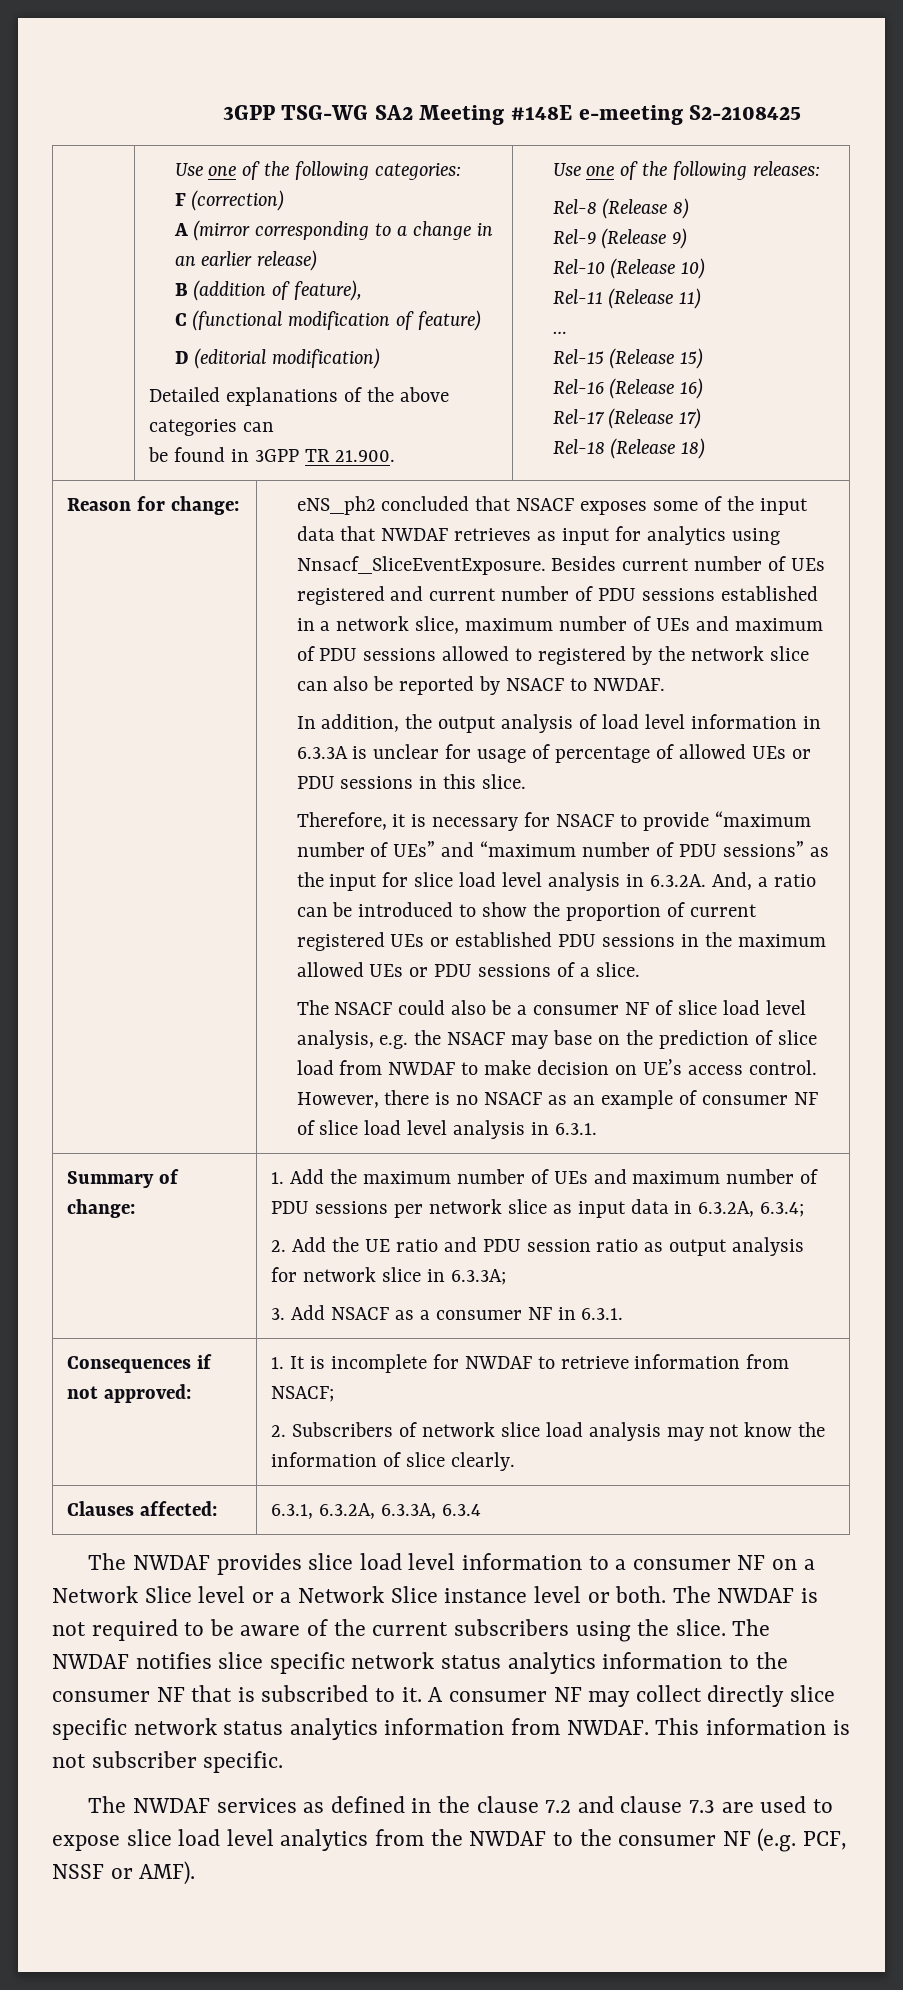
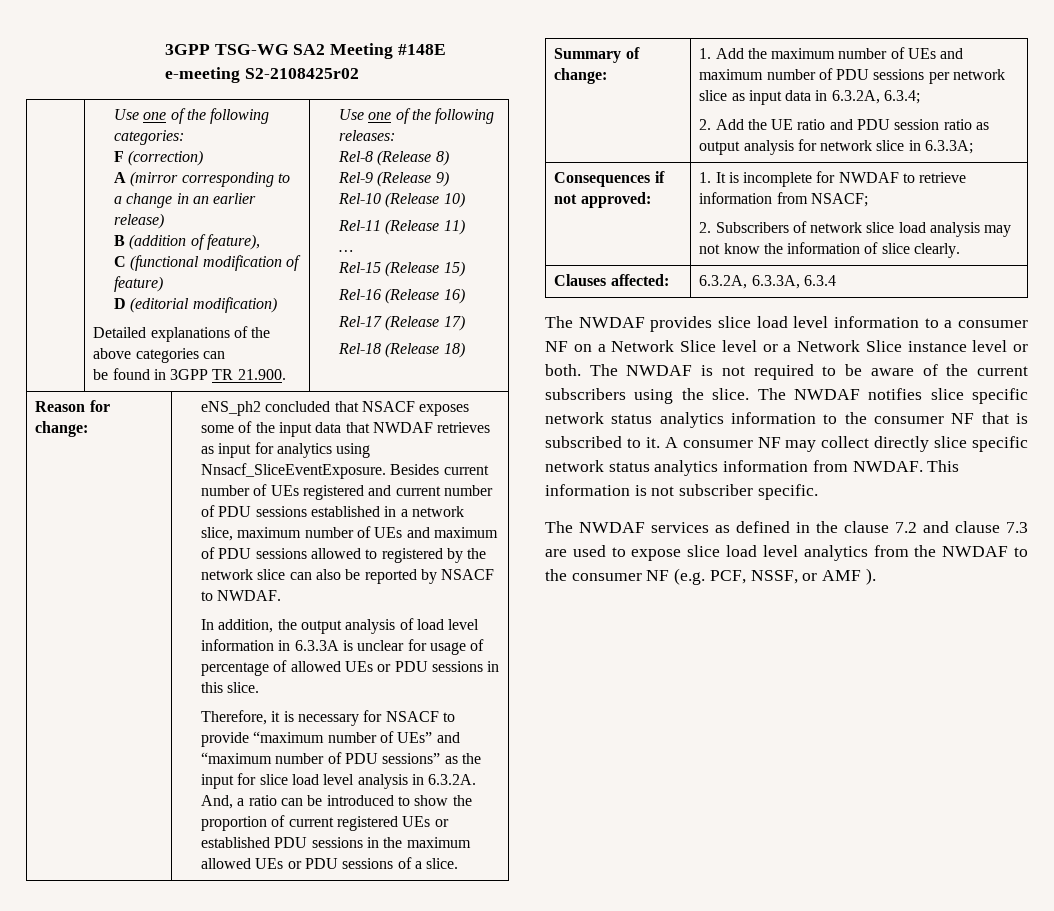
[689,105,802,120] S2-2108425 -> [244,68,359,79] S2-2108425r02
[296,1000,806,1015] [296,1030,817,1049] [296,1059,817,1075] [296,1090,818,1109] [296,1120,598,1139] // The NSACF could also be a consumer NF of slice load level analysis, e.g. the NSACF may base on the prediction of slice load from NWDAF to make decision on UE’s access control. However, there is no NSACF as an example of consumer NF of slice load level analysis in 6.3.1. -> (459, 863) none
[270,1305,624,1320] // 3. Add NSACF as a consumer NF in 6.3.1. -> (974, 147) none
[270,1504,313,1519] 6.3.1, -> (669, 280) none
[52,1861,196,1885] NSSF or AMF). -> [750,568,876,585] NSSF, or AMF ).

